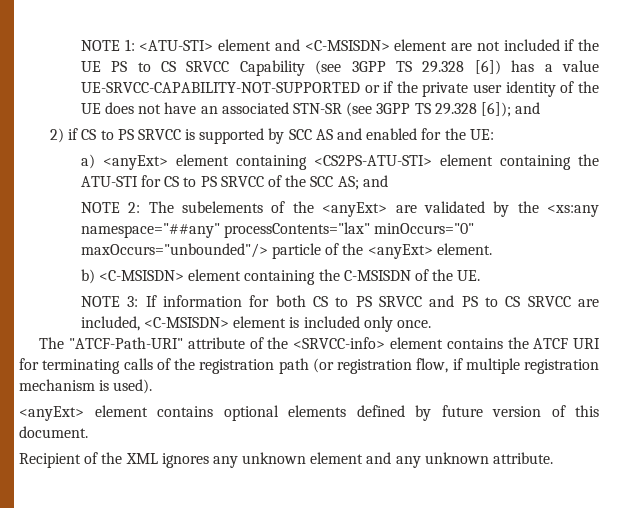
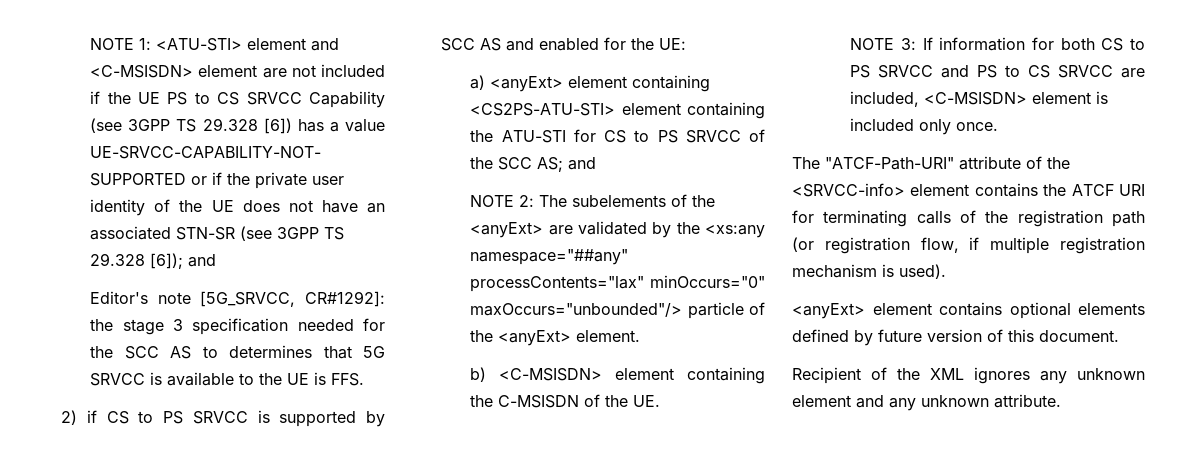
(541, 108) none -> [90,291,385,307] [90,318,385,335] [90,345,385,359] [90,372,365,386] // Editor's note [5G_SRVCC, CR#1292]: the stage 3 specification needed for the SCC AS to determines that 5G SRVCC is available to the UE is FFS.

